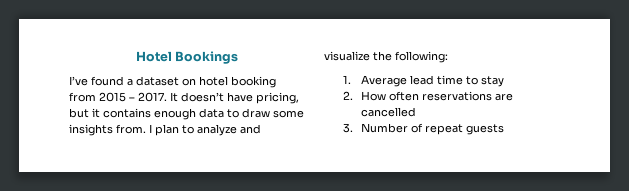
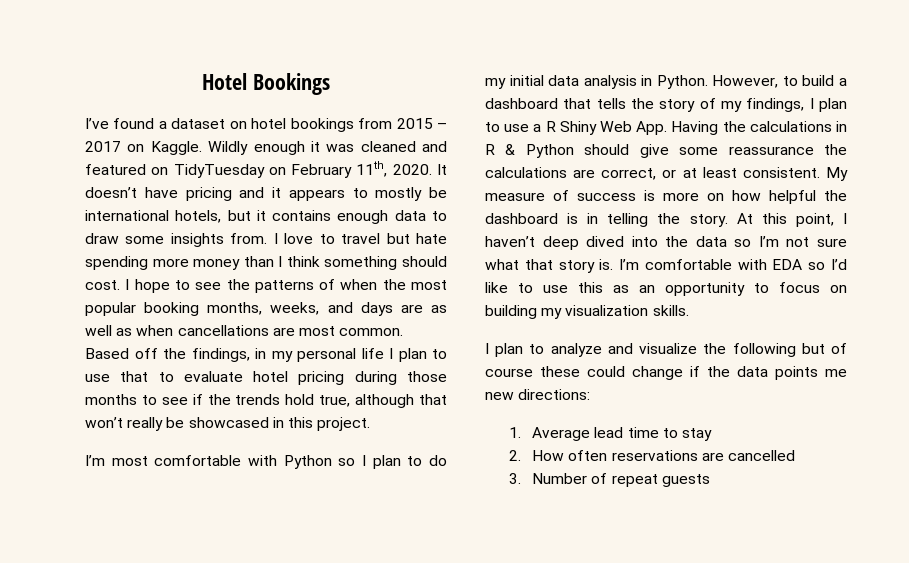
[231,76,276,88] booking -> [290,118,354,132] bookings
[138,92,299,104] 2017. It doesn’t have pricing, -> [85,141,447,155] [85,161,447,178] [85,187,447,201] [85,210,222,223] 2017 on Kaggle. Wildly enough it was cleaned and featured on TidyTuesday on February 11th, 2020. It doesn’t have pricing and it appears to mostly be international hotels,
(152, 128) none -> [284,233,448,244] [85,256,447,270] [85,279,448,293] [85,302,448,316] [85,325,404,336] [85,348,447,362] [85,371,447,385] [85,394,447,408] [85,417,371,431] [85,455,447,469] [485,75,847,89] [485,98,847,112] [485,121,847,135] [485,144,847,158] [485,167,848,181] [485,190,847,204] [485,213,847,227] [485,236,847,250] [485,259,847,273] [485,282,847,296] [485,305,689,319] [485,343,489,354] love to travel but hate spending more money than I think something should cost. I hope to see the patterns of when the most popular booking months, weeks, and days are as well as when cancellations are most common. Based off the findings, in my personal life I plan to use that to evaluate hotel pricing during those months to see if the trends hold true, although that won’t really be showcased in this project. // I’m most comfortable with Python so I plan to do my initial data analysis in Python. However, to build a dashboard that tells the story of my findings, I plan to use a R Shiny Web App. Having the calculations in R & Python should give some reassurance the calculations are correct, or at least consistent. My measure of success is more on how helpful the dashboard is in telling the story. At this point, I haven’t deep dived into the data so I’m not sure what that story is. I’m comfortable with EDA so I’d like to use this as an opportunity to focus on building my visualization skills. // I
[395,51,448,63] following: -> [732,343,847,357] [485,366,847,380] [485,389,591,400] following but of course these could change if the data points me new directions:

